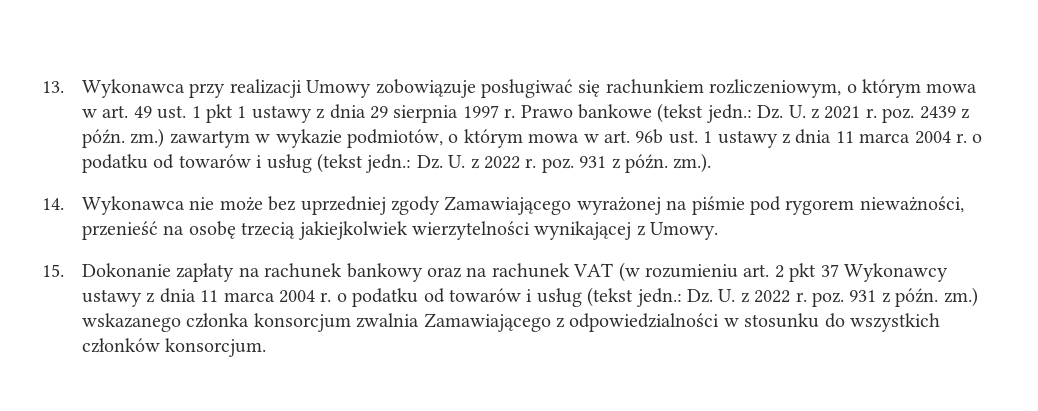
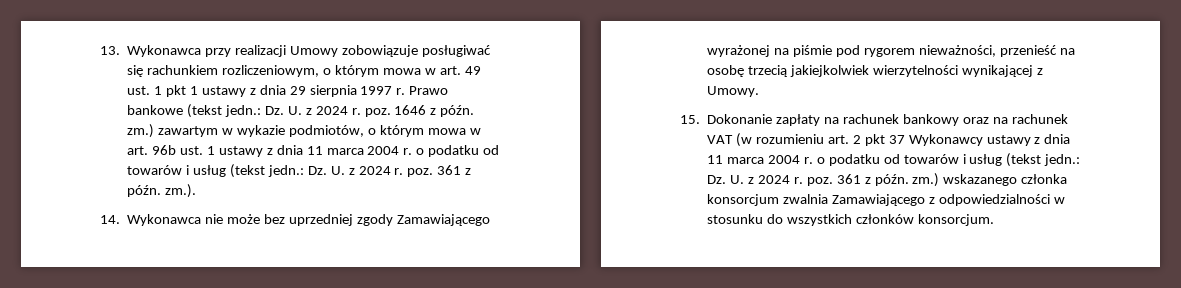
[824,106,956,123] 2021 r. poz. 2439 -> [315,105,427,117] 2024 r. poz. 1646
[483,156,607,173] 2022 r. poz. 931 -> [358,165,462,177] 2024 r. poz. 361
[754,290,877,307] 2022 r. poz. 931 -> [757,174,861,186] 2024 r. poz. 361

